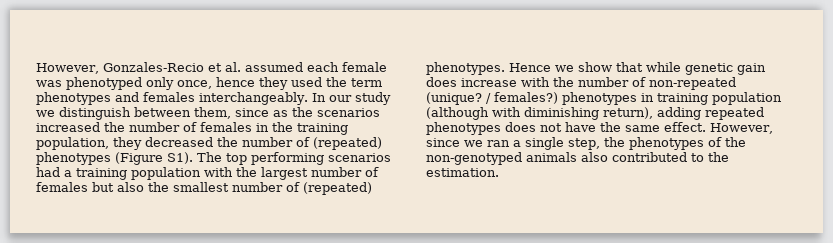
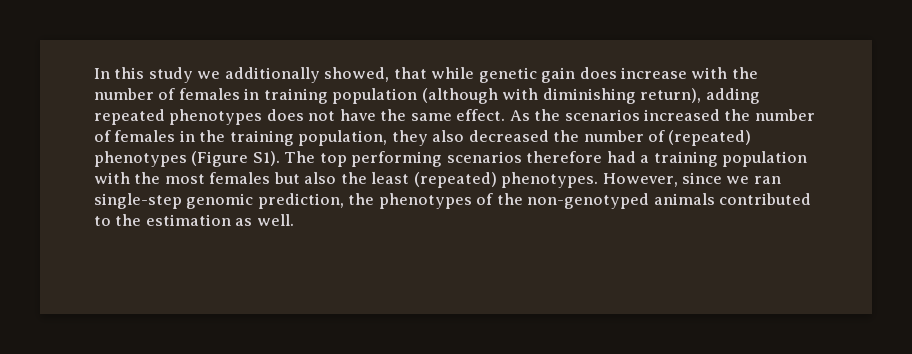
[36,62,387,74] [36,77,382,90] [36,92,391,105] [36,107,380,120] [36,122,348,135] [36,137,382,150] [36,152,391,165] [36,167,379,180] [36,182,372,195] [426,62,612,75] However, Gonzales-Recio et al. assumed each female was phenotyped only once, hence they used the term phenotypes and females interchangeably. In our study we distinguish between them, since as the scenarios increased the number of females in the training population, they decreased the number of (repeated) phenotypes (Figure S1). The top performing scenarios had a training population with the largest number of females but also the smallest number of (repeated) phenotypes. Hence we show -> [94,67,390,83] In this study we additionally showed,
[649,77,736,90] [426,92,637,105] non-repeated (unique? / females?) phenotypes -> [178,88,240,100] females
(706, 127) none -> [509,109,815,121] [94,130,752,146] [94,151,808,167] [94,172,599,188] As the scenarios increased the number of females in the training population, they also decreased the number of (repeated) phenotypes (Figure S1). The top performing scenarios therefore had a training population with the most females but also the least (repeated) phenotypes.
[513,137,600,150] a single step, -> [94,193,344,209] single-step genomic prediction,
[581,152,608,162] also -> (715, 199) none
[426,168,499,177] estimation. -> [145,214,294,226] estimation as well.

